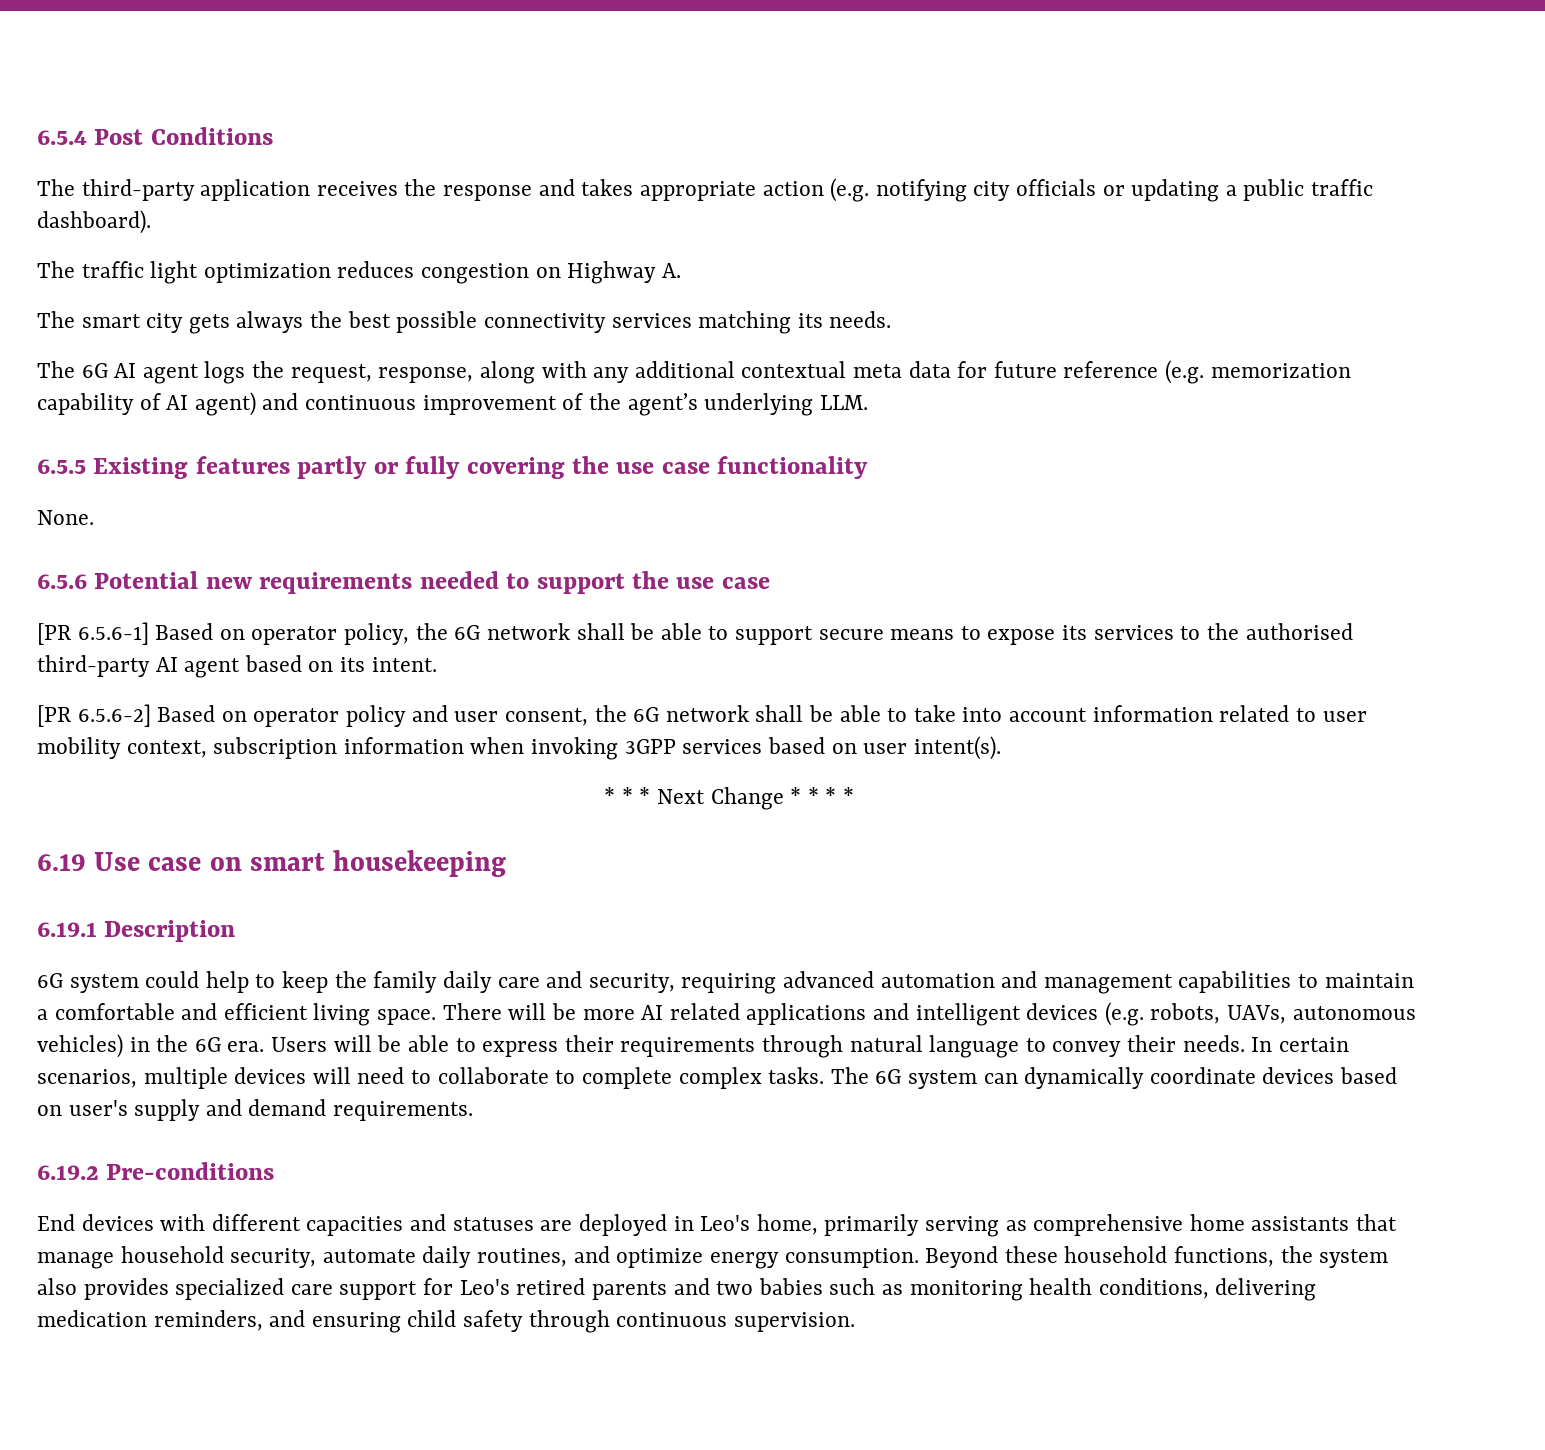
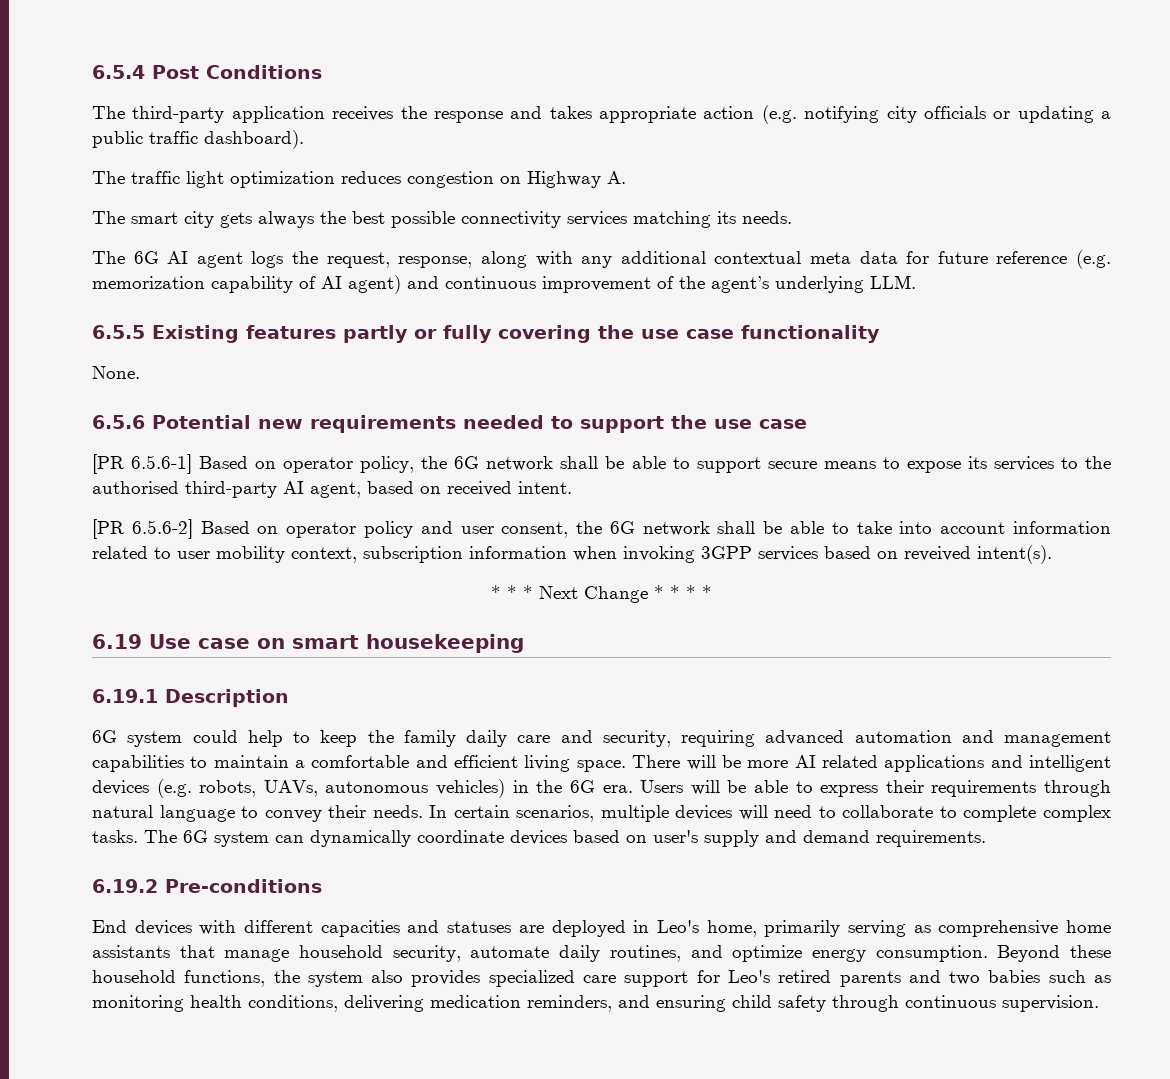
[184,655,366,678] agent based on its -> [310,481,512,498] agent, based on received
[863,743,908,754] user -> [904,546,971,561] reveived

